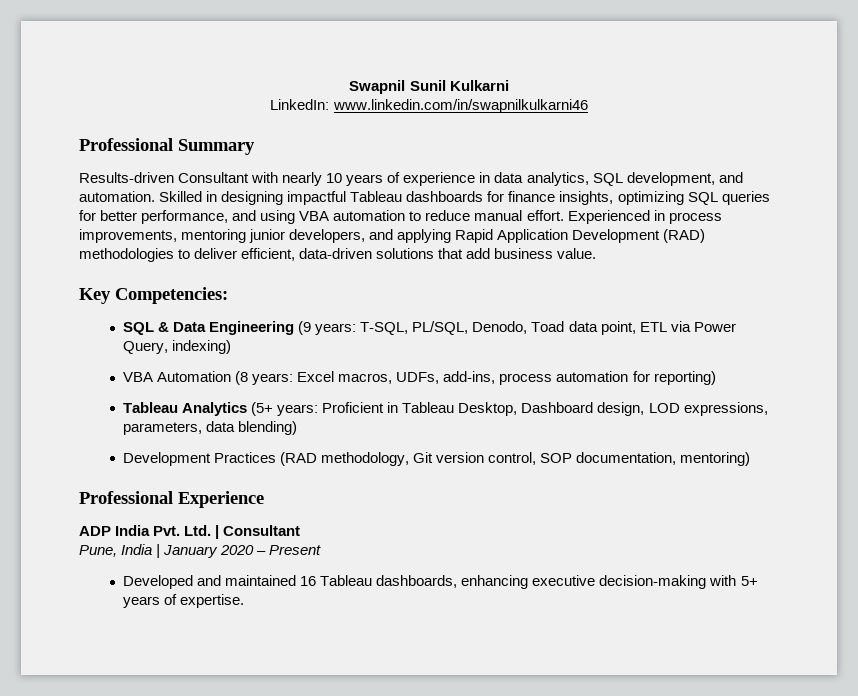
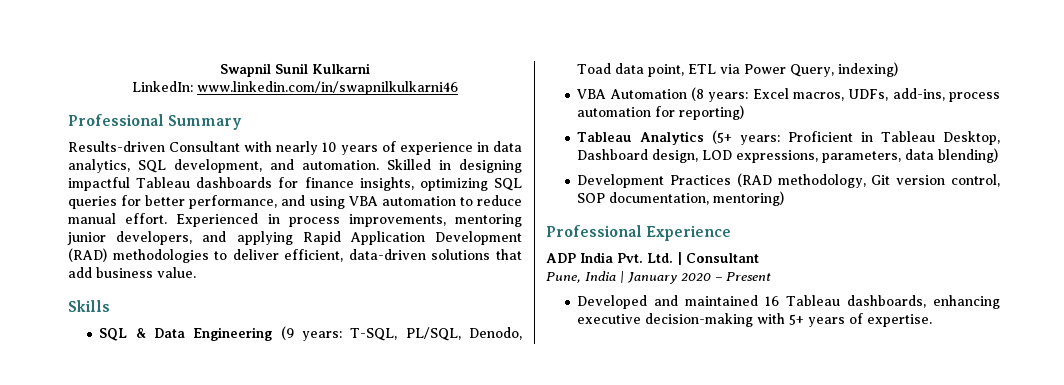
[79,287,228,304] Key Competencies: -> [68,300,110,312] Skills

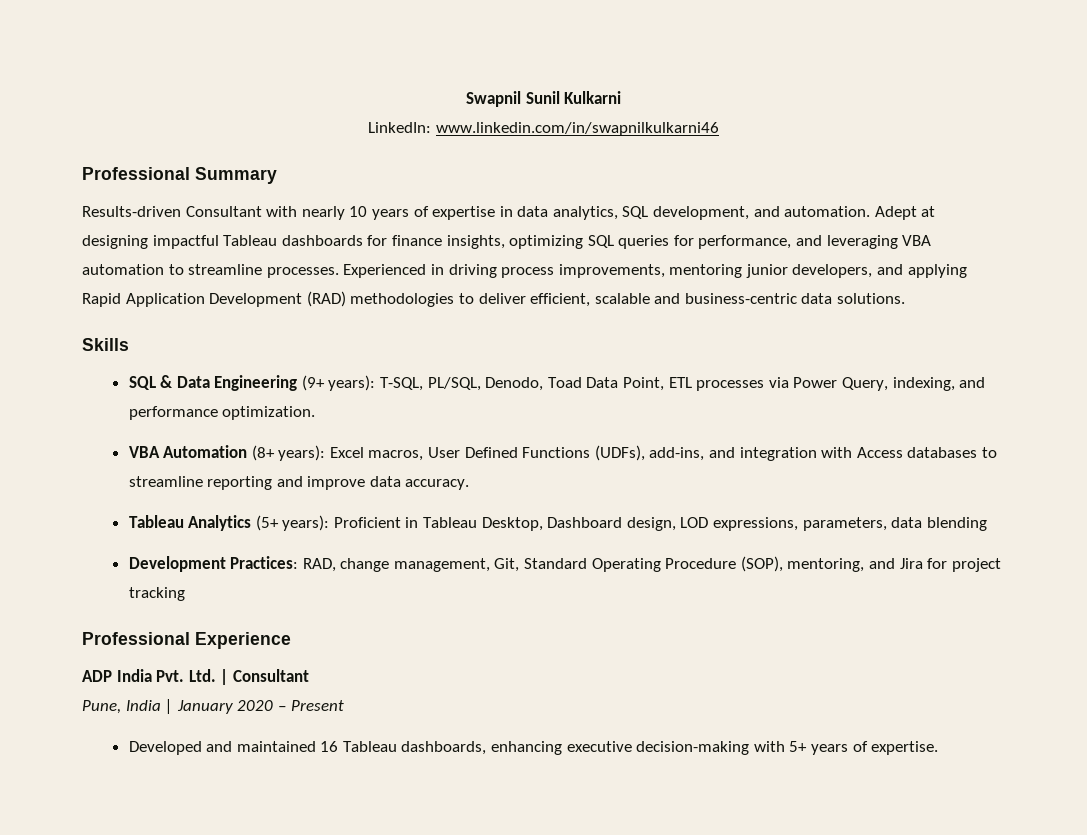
[399,142,473,155] experience -> [432,206,496,220] expertise
[387,159,451,170] Skilled in -> [874,206,936,220] Adept at
[145,195,186,206] better -> (694, 240) none
[309,196,345,209] using -> [826,235,898,249] leveraging
[476,195,522,206] [68,213,168,224] reduce manual effort. -> [188,264,339,278] streamline processes.
(280, 219) none -> [448,264,497,278] driving
[348,249,522,260] [68,267,196,278] data-driven solutions that add business value. -> [594,293,906,304] scalable and business-centric data solutions.
[280,326,342,341] (9 years: -> [301,375,376,391] (9+ years):
[615,62,899,77] [577,87,1000,102] [577,105,745,120] data point, ETL via Power Query, indexing) // VBA Automation (8 years: Excel macros, UDFs, add-ins, process automation for reporting) -> [586,377,986,391] [128,406,316,420] [128,445,997,461] [128,476,470,490] Data Point, ETL processes via Power Query, indexing, and performance optimization. // VBA Automation (8+ years): Excel macros, User Defined Functions (UDFs), add-ins, and integration with Access databases to streamline reporting and improve data accuracy.
[740,135,781,145] years: -> [282,515,330,531] years):
[938,148,999,163] [577,173,1000,188] [577,191,785,206] blending) // Development Practices (RAD methodology, Git version control, SOP documentation, mentoring) -> [926,517,987,531] [128,556,1001,572] [128,587,185,601] blending // Development Practices: RAD, change management, Git, Standard Operating Procedure (SOP), mentoring, and Jira for project tracking

